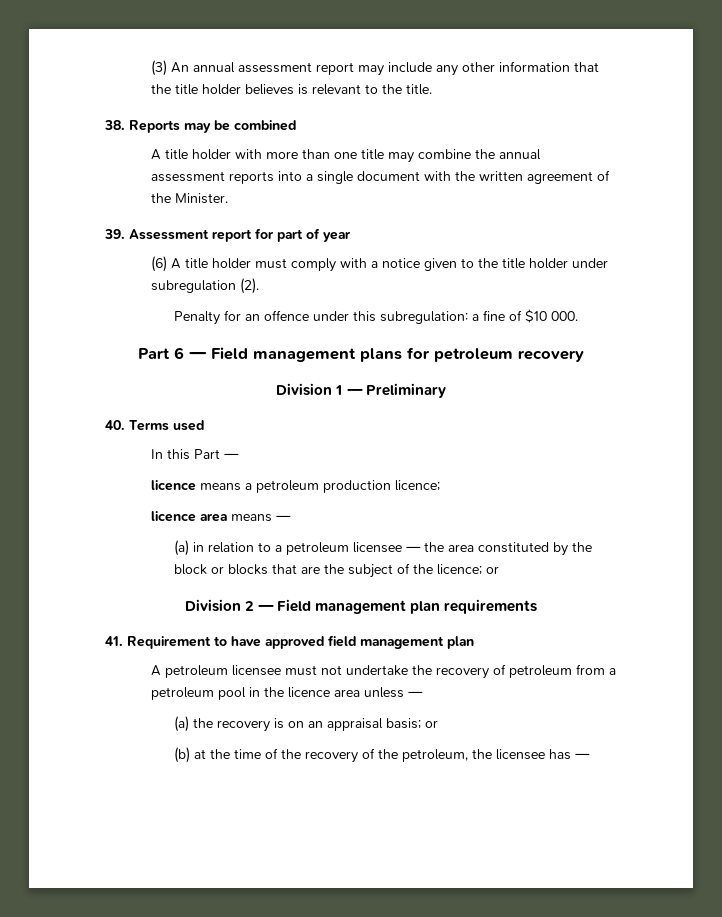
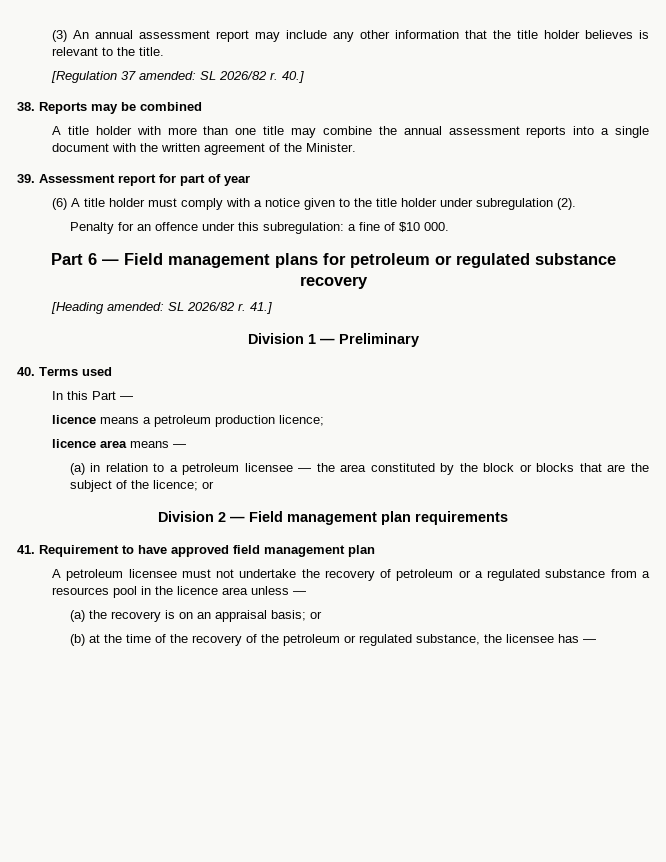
(432, 89) none -> [51,71,305,83] // [Regulation 37 amended: SL 2026/82 r. 40.]
[518,350,584,362] recovery -> [434,253,616,268] [299,276,368,289] [51,302,273,314] or regulated substance recovery // [Heading amended: SL 2026/82 r. 41.]
(572, 671) none -> [458,569,606,581] or a regulated substance
[150,687,214,700] petroleum -> [52,587,110,595] resources
[401,749,468,762] petroleum, -> [282,634,480,646] petroleum or regulated substance,

